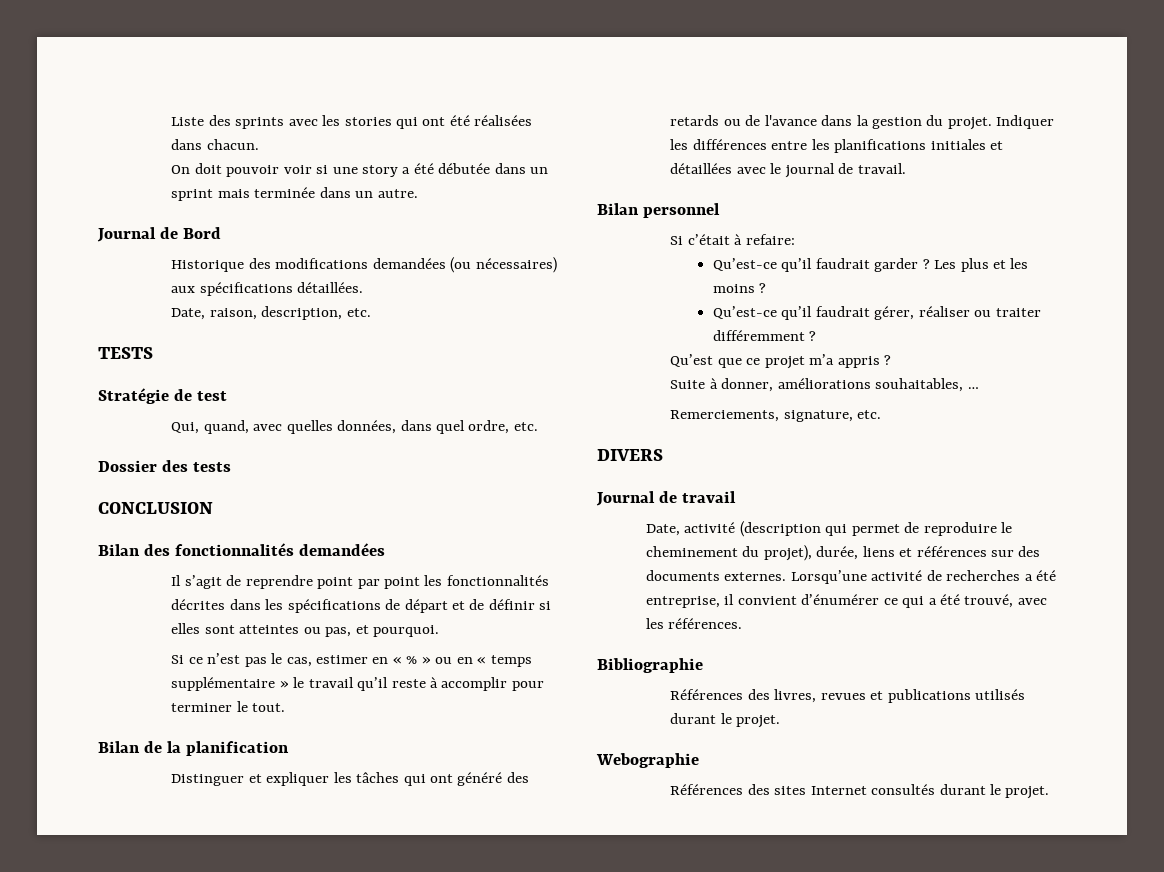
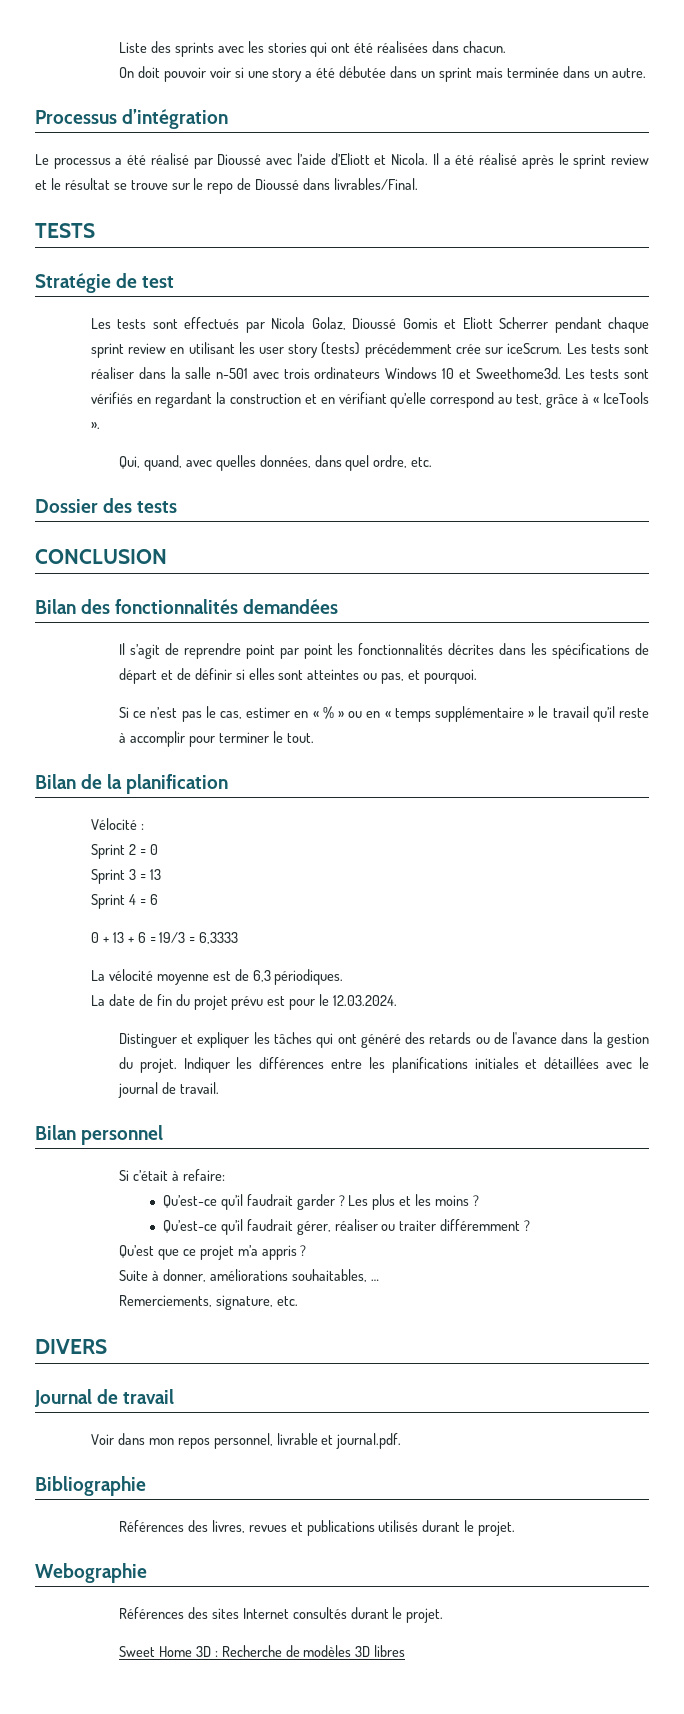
[97,227,222,242] [171,257,557,273] [171,282,364,296] [171,306,371,320] [98,347,153,359] [98,388,228,404] Journal de Bord // Historique des modifications demandées (ou nécessaires) aux spécifications détaillées. // Date, raison, description, etc. // TESTS // Stratégie de test -> [35,109,229,129] [35,153,649,169] [35,178,419,194] [35,223,95,238] [35,273,175,293] [90,317,650,333] [90,342,649,358] [90,367,650,379] [90,392,650,408] [90,422,100,429] Processus d’intégration // Le processus a été réalisé par Dioussé avec l’aide d’Eliott et Nicola. Il a été réalisé après le sprint review et le résultat se trouve sur le repo de Dioussé dans livrables/Final. // TESTS // Stratégie de test // Les tests sont effectués par Nicola Golaz, Dioussé Gomis et Eliott Scherrer pendant chaque sprint review en utilisant les user story (tests) précédemment crée sur iceScrum. Les tests sont réaliser dans la salle n-501 avec trois ordinateurs Windows 10 et Sweethome3d. Les tests sont vérifiés en regardant la construction et en vérifiant qu’elle correspond au test, grâce à « IceTools ».
(290, 748) none -> [90,818,144,830] [90,844,158,859] [90,869,161,884] [90,894,158,909] [90,932,239,944] [90,969,344,985] [90,994,398,1010] // Vélocité : // Sprint 2 = 0 // Sprint 3 = 13 // Sprint 4 = 6 // 0 + 13 + 6 = 19/3 = 6,3333 // La vélocité moyenne est de 6,3 périodiques. // La date de fin du projet prévu est pour le 12.03.2024.
[645,521,1013,537] [645,545,1041,561] [645,570,1057,584] [645,594,1047,608] [645,618,743,629] Date, activité (description qui permet de reproduire le cheminement du projet), durée, liens et références sur des documents externes. Lorsqu’une activité de recherches a été entreprise, il convient d’énumérer ce qui a été trouvé, avec les références. -> [90,1433,402,1449] Voir dans mon repos personnel, livrable et journal.pdf.
(1050, 792) none -> [118,1645,406,1657] // Sweet Home 3D : Recherche de modèles 3D libres

